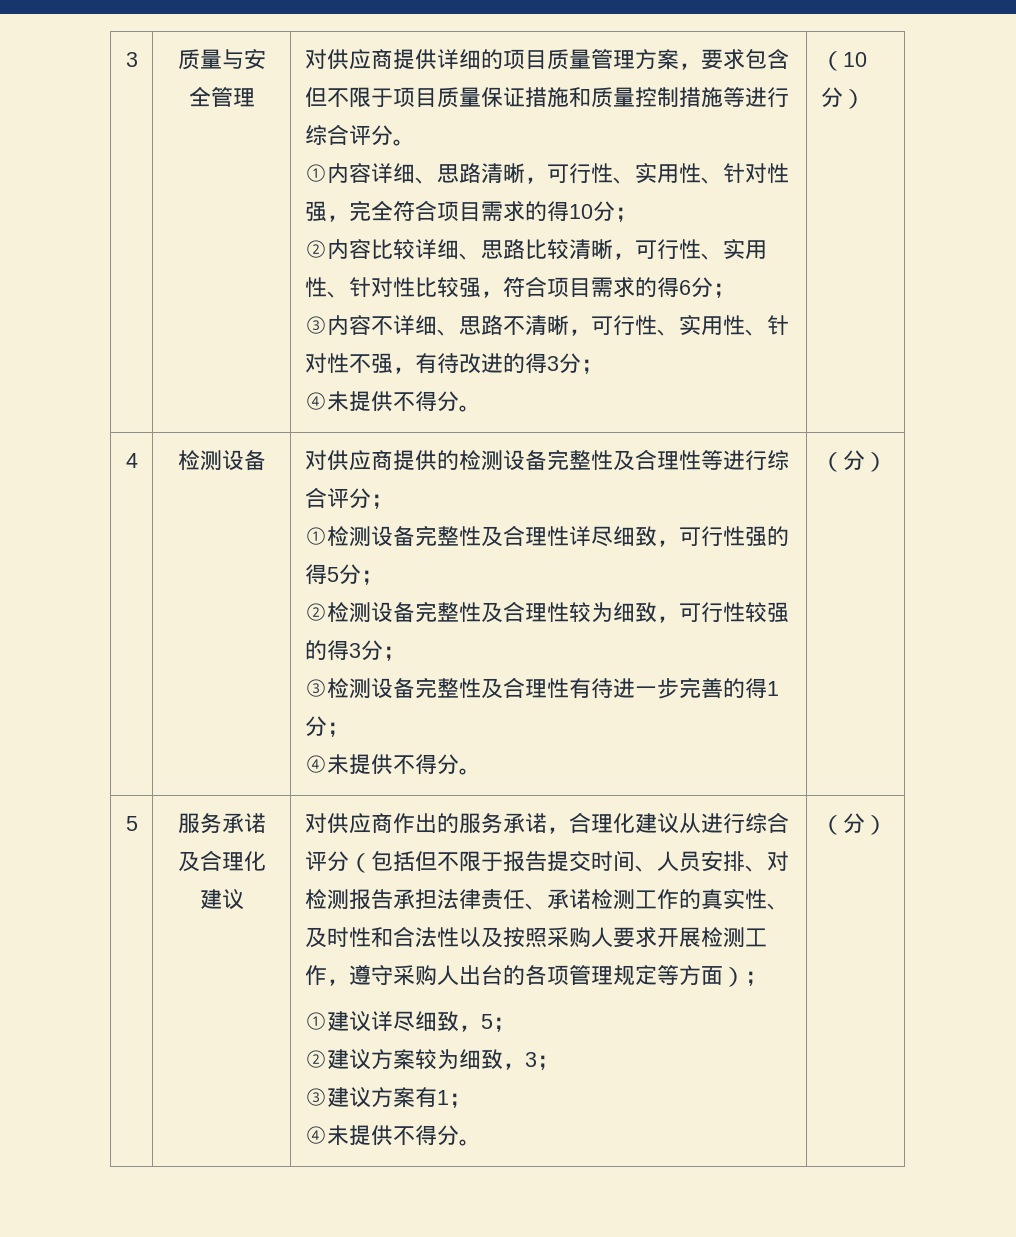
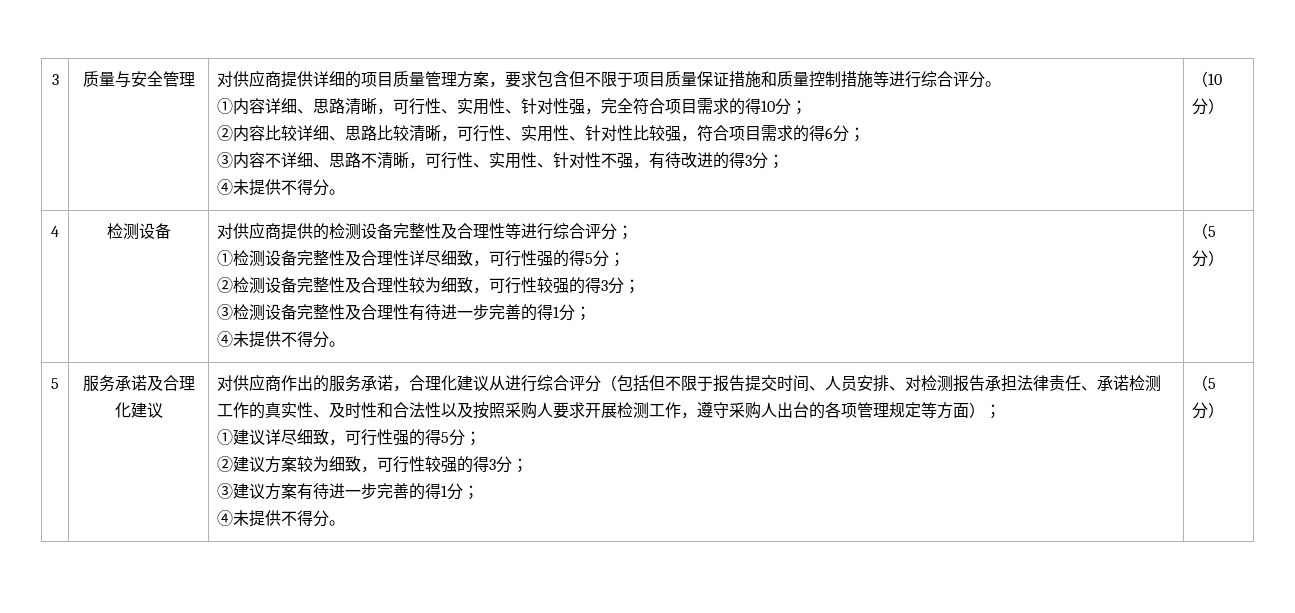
(843, 462) none -> [1208,226,1217,237] 5
[480,1014,493,1029] 5 -> [345,429,466,446] 可行性强的得5分
[524,1052,537,1067] 3 -> [377,456,513,473] 可行性较强的得3分
[436,1090,471,1108] [304,1125,481,1146] [820,815,843,835] 1； // ④未提供不得分。 | （ -> [313,483,480,500] [217,510,346,527] [1192,375,1217,391] 待进一步完善的得1分； // ④未提供不得分。 | （5

